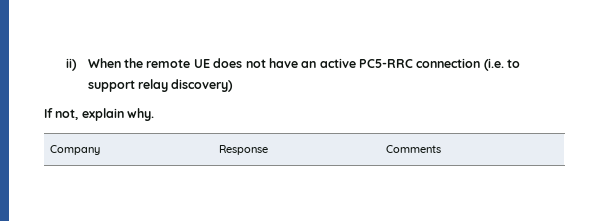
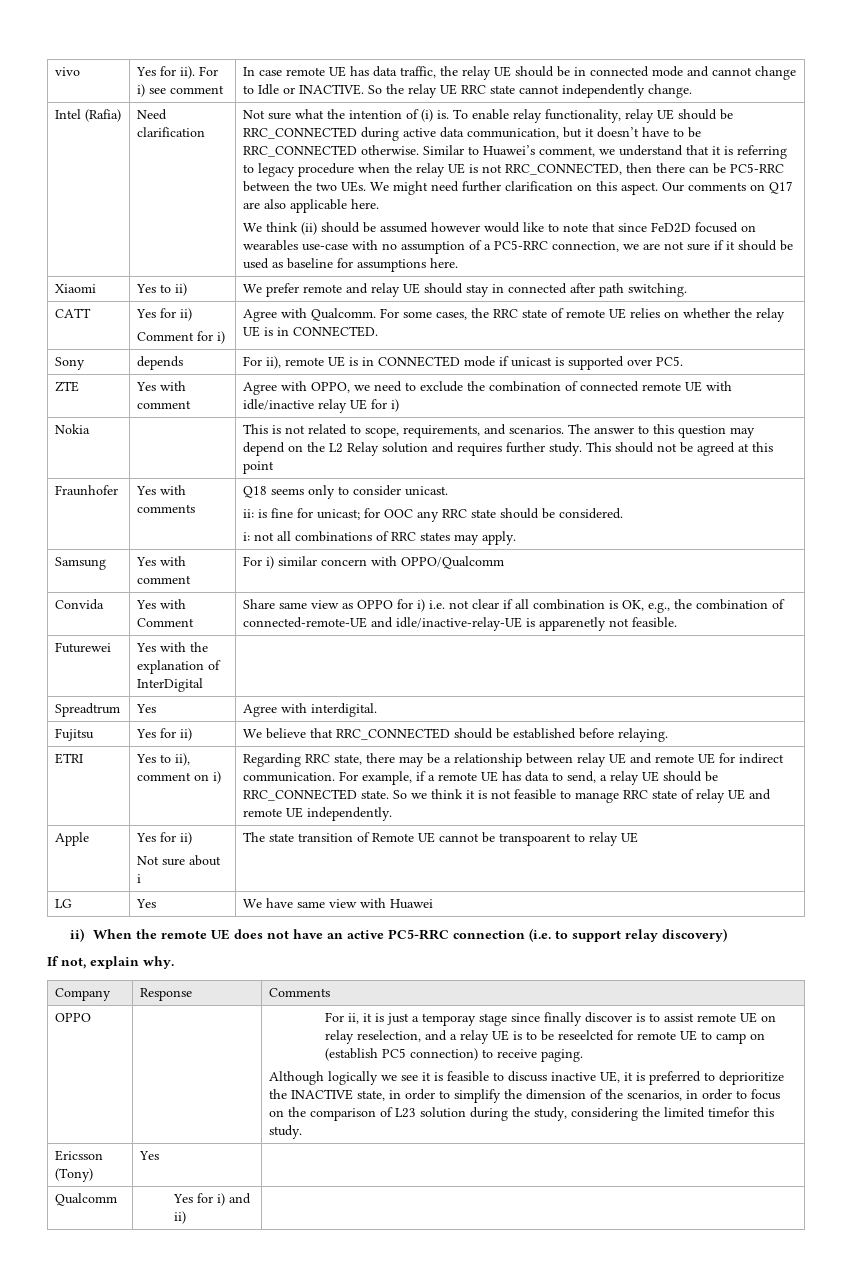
(65, 64) none -> [55,67,81,76] [136,66,219,79] [137,84,225,97] [243,66,797,80] [243,84,693,98] [55,109,122,122] [137,109,168,120] [137,127,206,137] [243,109,734,123] [243,127,702,141] [243,145,788,159] [243,163,785,177] [243,181,794,195] [243,199,380,213] [243,222,757,235] [243,240,794,254] [243,258,459,272] [55,284,97,293] [136,283,188,296] [243,283,688,297] [55,308,92,318] [136,308,193,321] [137,331,226,344] [243,308,786,322] [243,326,379,337] [55,357,86,370] [137,356,184,370] [243,356,684,370] [55,381,80,392] [136,381,187,391] [137,400,192,409] [243,381,733,395] [243,399,400,413] [55,424,91,434] [243,424,756,438] [243,442,774,456] [243,461,275,474] [55,485,119,496] [136,485,187,495] [137,504,196,513] [243,485,449,499] [243,508,624,522] [243,531,517,545] [55,557,107,570] [136,556,187,566] [137,575,192,584] [243,556,505,569] [55,599,105,610] [136,599,187,609] [137,618,195,627] [243,599,786,613] [243,617,678,631] [55,642,112,653] [136,642,209,652] [137,660,222,674] [137,678,204,692] [55,703,121,717] [136,704,157,713] [243,703,378,717] [55,728,95,741] [136,728,193,741] [243,728,669,742] [55,753,84,764] [136,753,191,766] [137,771,222,784] [243,753,785,767] [243,771,719,785] [243,789,772,803] [243,807,393,821] [55,832,90,846] [136,832,193,845] [137,855,222,866] [137,874,142,883] [243,832,639,846] [55,899,73,908] [136,899,157,908] [243,898,434,909] vivo | Yes for ii). For i) see comment | In case remote UE has data traffic, the relay UE should be in connected mode and cannot change to Idle or INACTIVE. So the relay UE RRC state cannot independently change. // Intel (Rafia) | Need clarification | Not sure what the intention of (i) is. To enable relay functionality, relay UE should be RRC_CONNECTED during active data communication, but it doesn’t have to be RRC_CONNECTED otherwise. Similar to Huawei’s comment, we understand that it is referring to legacy procedure when the relay UE is not RRC_CONNECTED, then there can be PC5-RRC between the two UEs. We might need further clarification on this aspect. Our comments on Q17 are also applicable here. // We think (ii) should be assumed however would like to note that since FeD2D focused on wearables use-case with no assumption of a PC5-RRC connection, we are not sure if it should be used as baseline for assumptions here. // Xiaomi | Yes to ii) | We prefer remote and relay UE should stay in connected after path switching. // CATT | Yes for ii) // Comment for i) | Agree with Qualcomm. For some cases, the RRC state of remote UE relies on whether the relay UE is in CONNECTED. // Sony | depends | For ii), remote UE is in CONNECTED mode if unicast is supported over PC5. // ZTE | Yes with comment | Agree with OPPO, we need to exclude the combination of connected remote UE with idle/inactive relay UE for i) // Nokia | | This is not related to scope, requirements, and scenarios. The answer to this question may depend on the L2 Relay solution and requires further study. This should not be agreed at this point // Fraunhofer | Yes with comments | Q18 seems only to consider unicast. // ii: is fine for unicast; for OOC any RRC state should be considered. // i: not all combinations of RRC states may apply. // Samsung | Yes with comment | For i) similar concern with OPPO/Qualcomm // Convida | Yes with Comment | Share same view as OPPO for i) i.e. not clear if all combination is OK, e.g., the combination of connected-remote-UE and idle/inactive-relay-UE is apparenetly not feasible. // Futurewei | Yes with the explanation of InterDigital | // Spreadtrum | Yes | Agree with interdigital. // Fujitsu | Yes for ii) | We believe that RRC_CONNECTED should be established before relaying. // ETRI | Yes to ii), comment on i) | Regarding RRC state, there may be a relationship between relay UE and remote UE for indirect communication. For example, if a remote UE has data to send, a relay UE should be RRC_CONNECTED state. So we think it is not feasible to manage RRC state of relay UE and remote UE independently. // Apple | Yes for ii) // Not sure about i | The state transition of Remote UE cannot be transpoarent to relay UE // LG | Yes | We have same view with Huawei //
(441, 149) none -> [55,1013,92,1022] [324,1012,776,1026] [324,1030,765,1044] [324,1048,583,1062] [269,1071,785,1085] [269,1089,781,1103] [269,1107,775,1121] [269,1125,303,1139] [55,1150,104,1161] [55,1168,94,1182] [139,1151,160,1160] [55,1193,118,1206] [173,1193,252,1206] [174,1211,187,1224] // OPPO | | For ii, it is just a temporay stage since finally discover is to assist remote UE on relay reselection, and a relay UE is to be reseelcted for remote UE to camp on (establish PC5 connection) to receive paging. // Although logically we see it is feasible to discuss inactive UE, it is preferred to deprioritize the INACTIVE state, in order to simplify the dimension of the scenarios, in order to focus on the comparison of L23 solution during the study, considering the limited timefor this study. // Ericsson (Tony) | Yes | // Qualcomm | Yes for i) and ii) |

